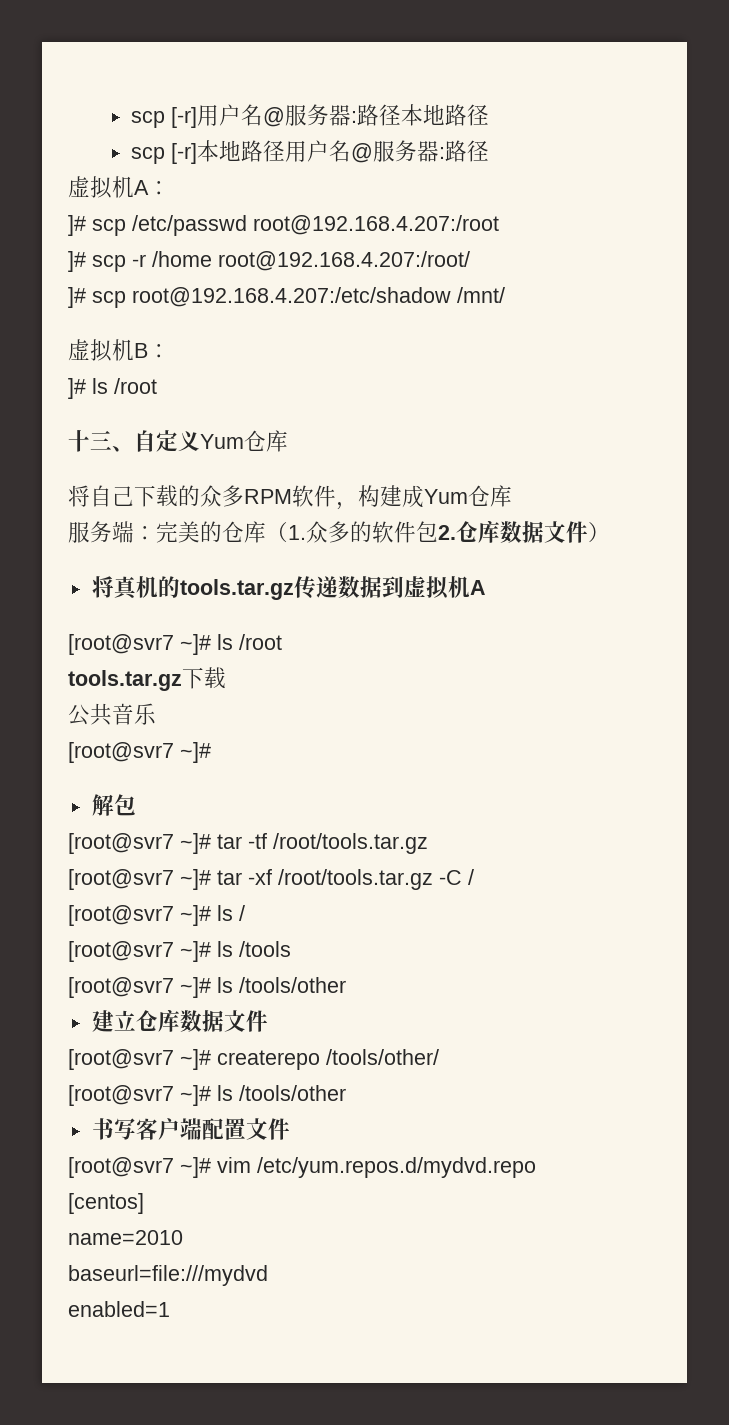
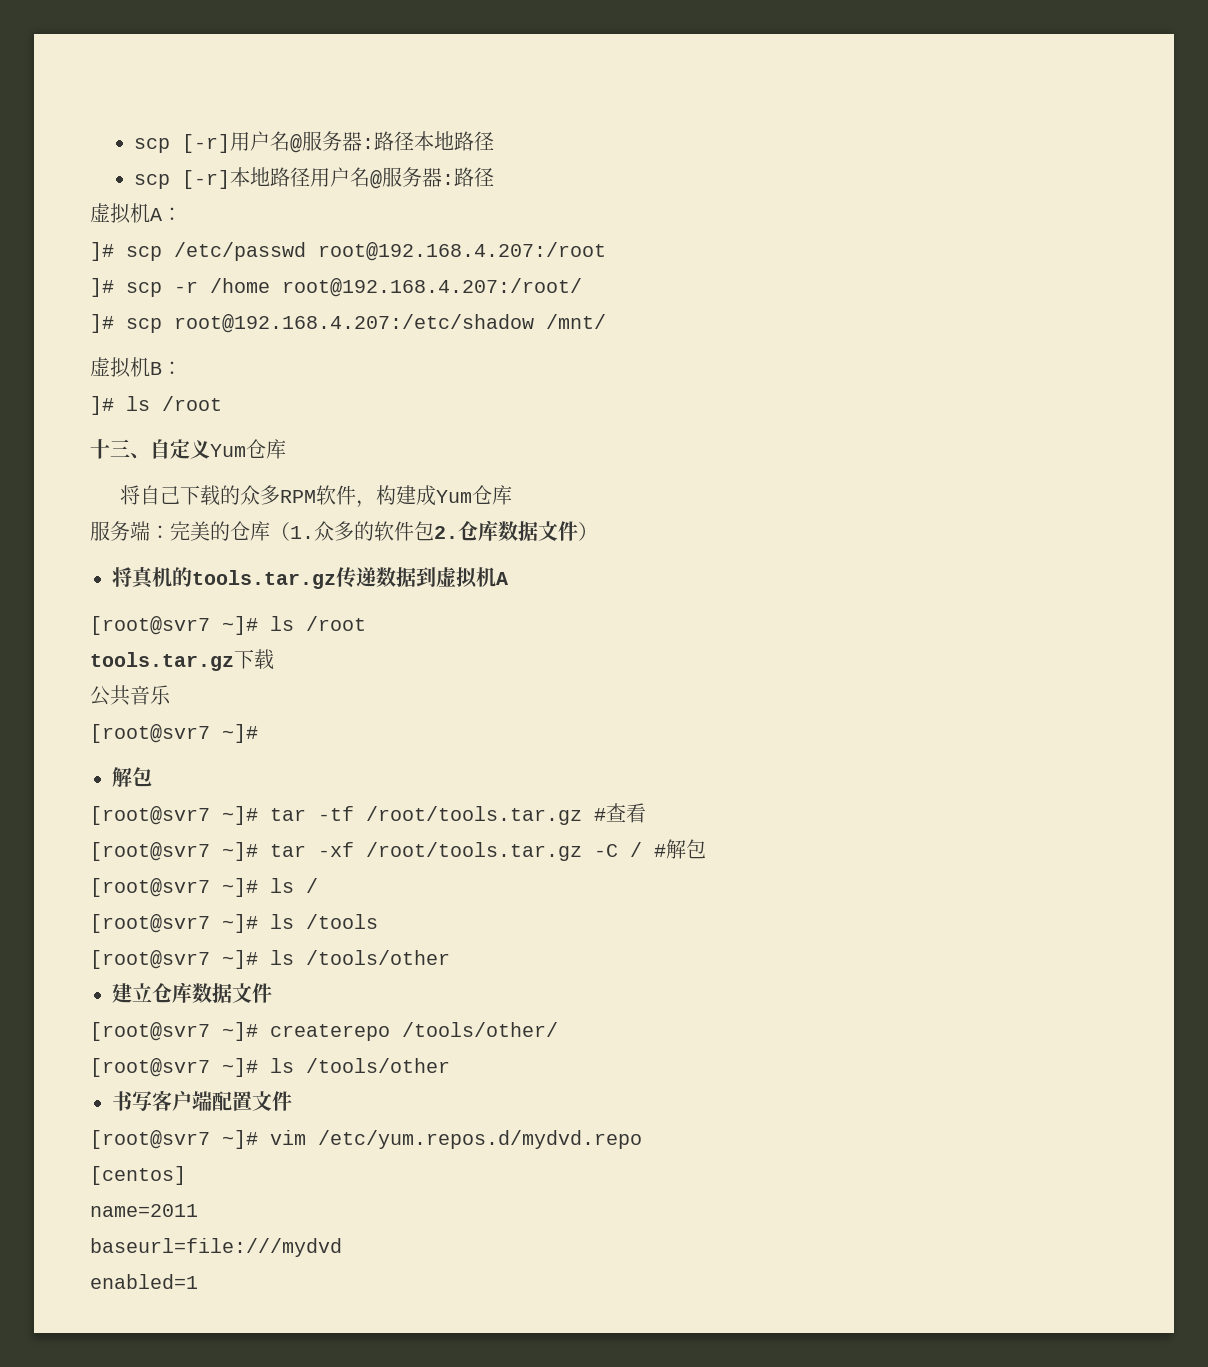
(428, 843) none -> [594,803,646,823] #查看
(474, 877) none -> [654,839,706,859] #解包
[68,1230,183,1245] name=2010 -> [90,1204,198,1217] name=2011

